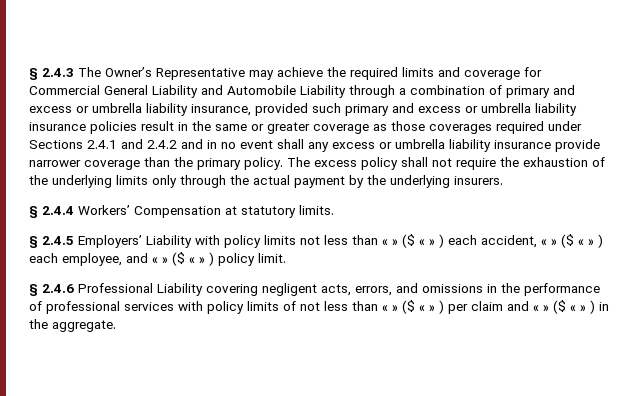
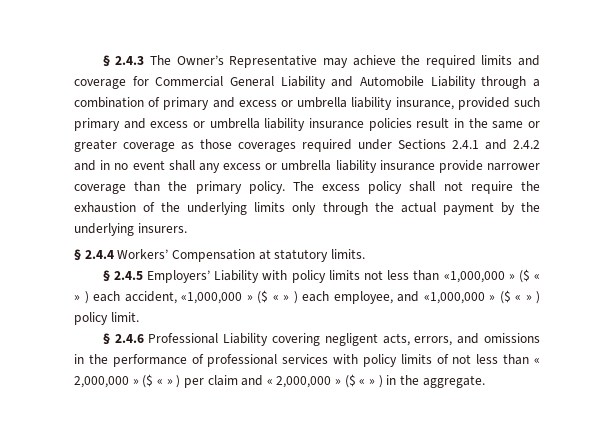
[382,239,388,246] « -> [443,271,505,283] «1,000,000
[541,239,547,246] « -> [181,292,242,304] «1,000,000
[152,257,158,264] « -> [423,292,485,304] «1,000,000
(388, 308) none -> [74,376,129,388] 2,000,000
(539, 308) none -> [276,376,332,388] 2,000,000

